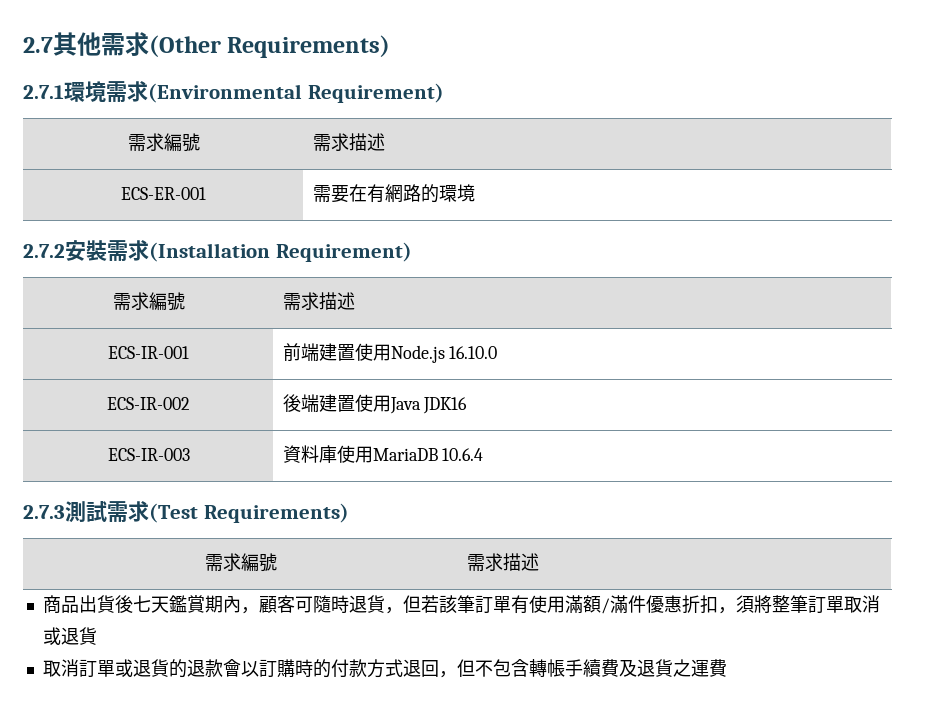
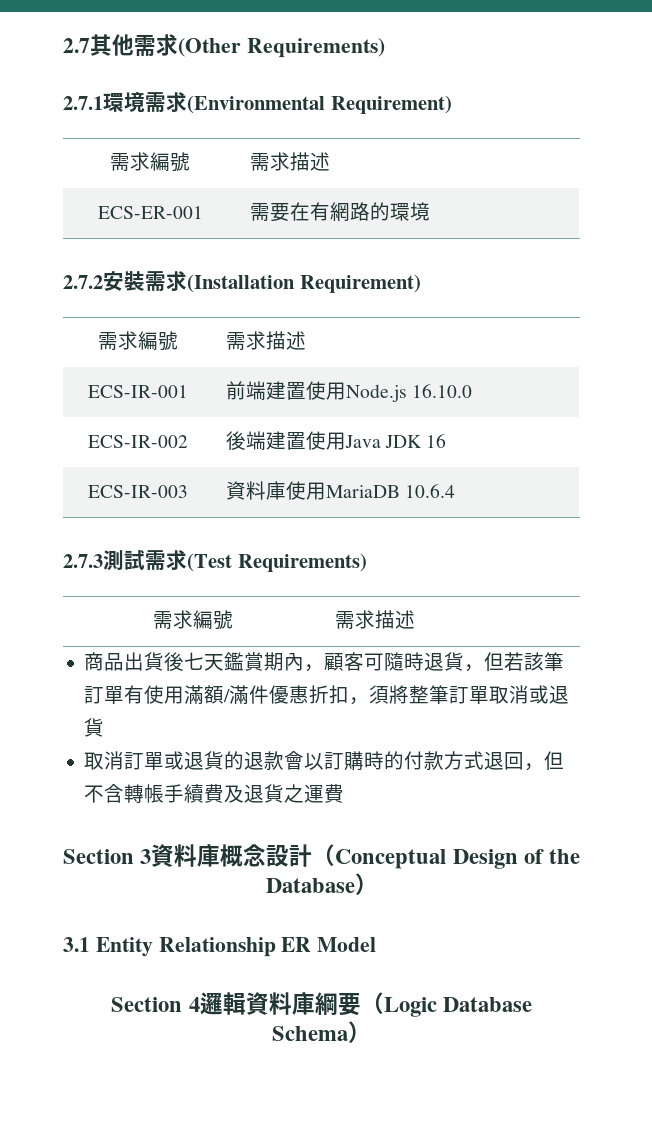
[423,397,468,414] JDK16 -> [385,434,447,448] JDK 16
[492,659,511,677] 包 -> (105, 794) none
(727, 668) none -> [63,844,580,869] [265,873,378,895] [63,937,377,957] [111,992,532,1017] [272,1021,371,1043] // Section 3資料庫概念設計（Conceptual Design of the Database） // 3.1 Entity Relationship ER Model // Section 4邏輯資料庫綱要（Logic Database Schema）

